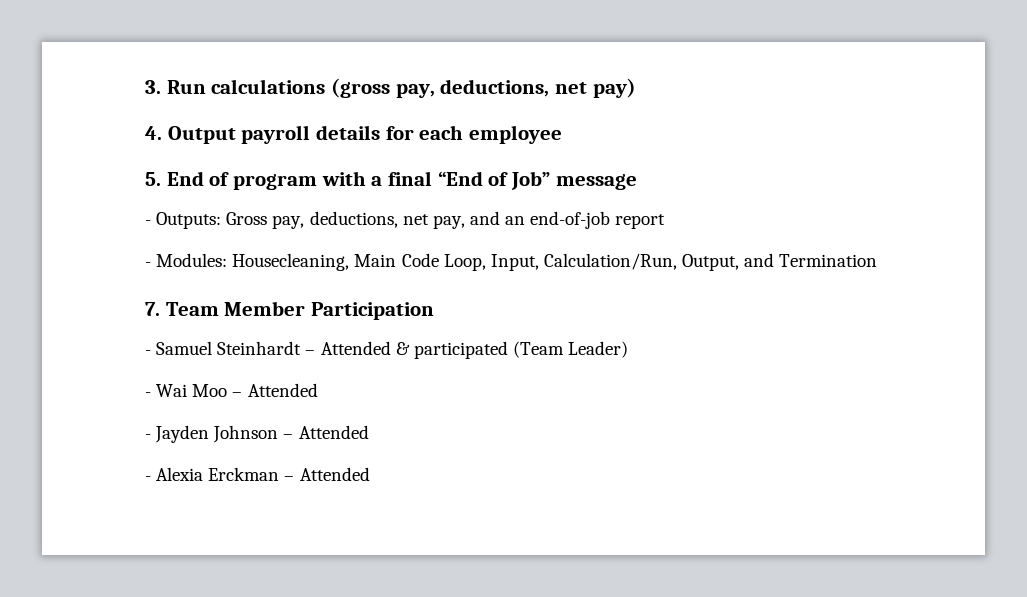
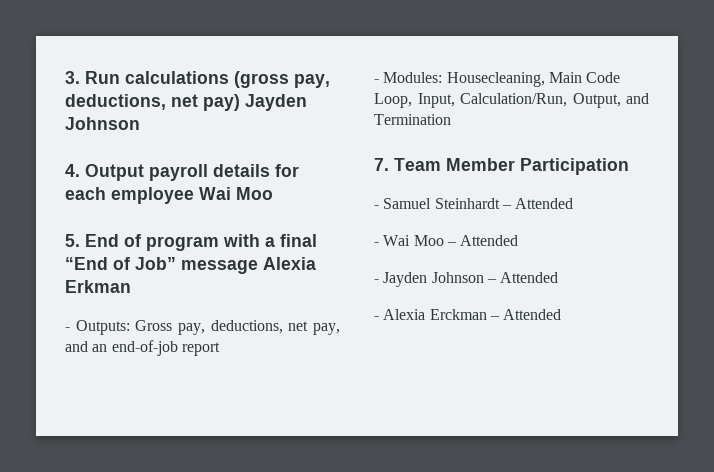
(636, 88) none -> [245,94,307,111] [65,117,140,130] Jayden Johnson
(563, 134) none -> [199,187,273,200] Wai Moo
(637, 182) none -> [263,257,316,270] [65,280,131,293] Alexia Erkman
[395,341,629,359] & participated (Team Leader) -> (574, 203) none

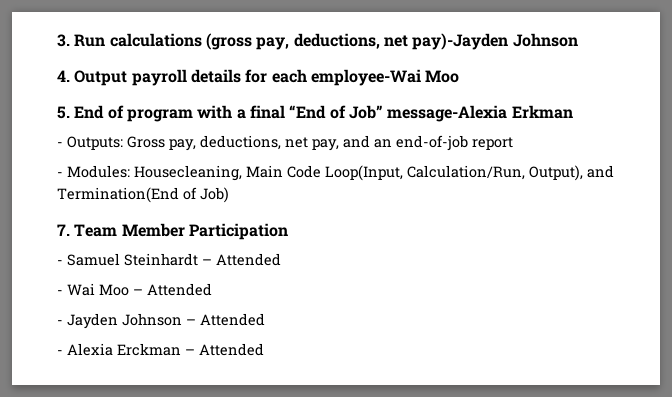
[203,94,307,111] pay) Jayden -> [412,33,509,50] pay)-Jayden
[111,187,231,204] employee Wai -> [310,69,421,86] employee-Wai
[181,257,316,274] message Alexia -> [387,105,508,122] message-Alexia
[374,93,649,108] [374,114,451,125] Loop, Input, Calculation/Run, Output, and Termination -> [325,165,614,181] [57,187,229,203] Loop(Input, Calculation/Run, Output), and Termination(End of Job)

